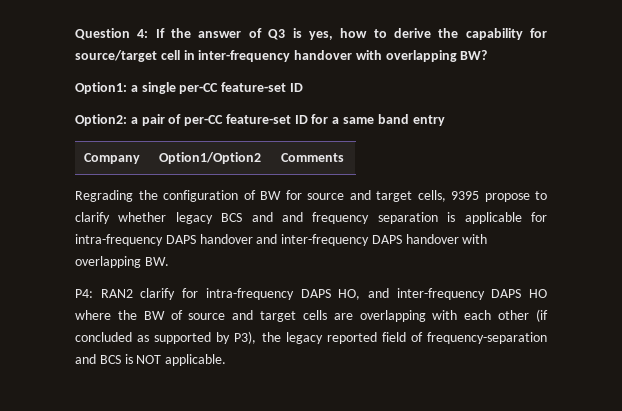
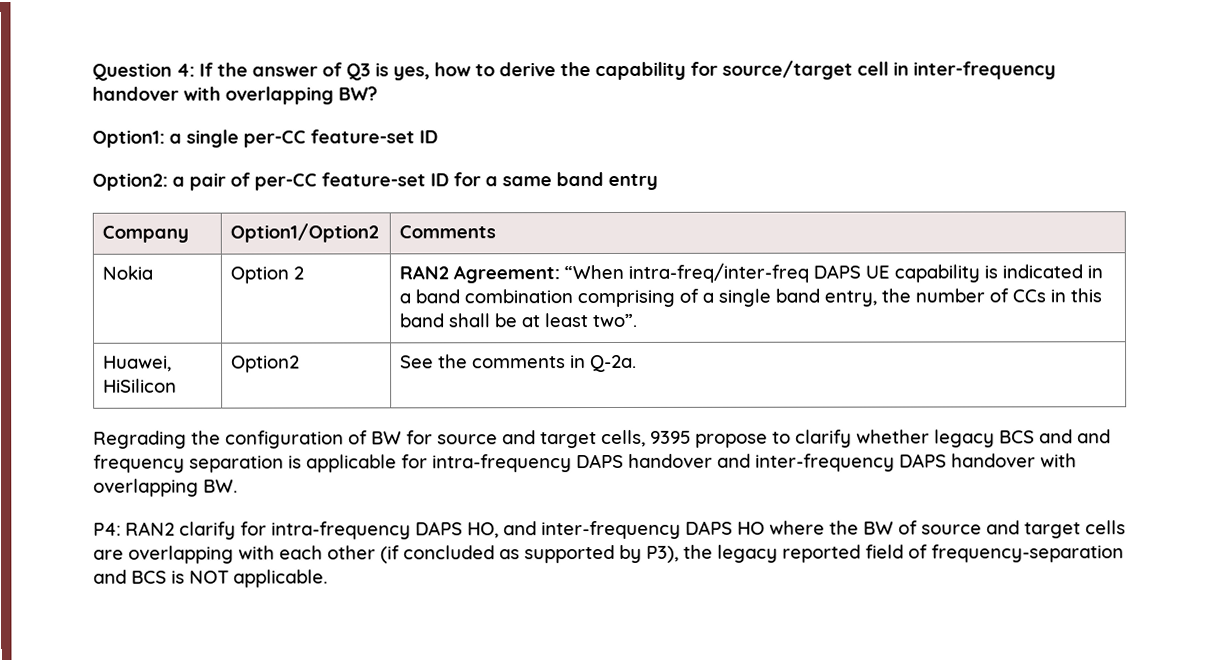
(345, 157) none -> [102,265,154,280] [230,266,305,284] [399,262,1104,284] [399,288,1103,308] [399,313,638,328] [103,355,173,372] [103,378,178,393] [231,355,301,373] [400,354,638,373] // Nokia | Option 2 | RAN2 Agreement: “When intra-freq/inter-freq DAPS UE capability is indicated in a band combination comprising of a single band entry, the number of CCs in this band shall be at least two”. // Huawei, HiSilicon | Option2 | See the comments in Q-2a.

